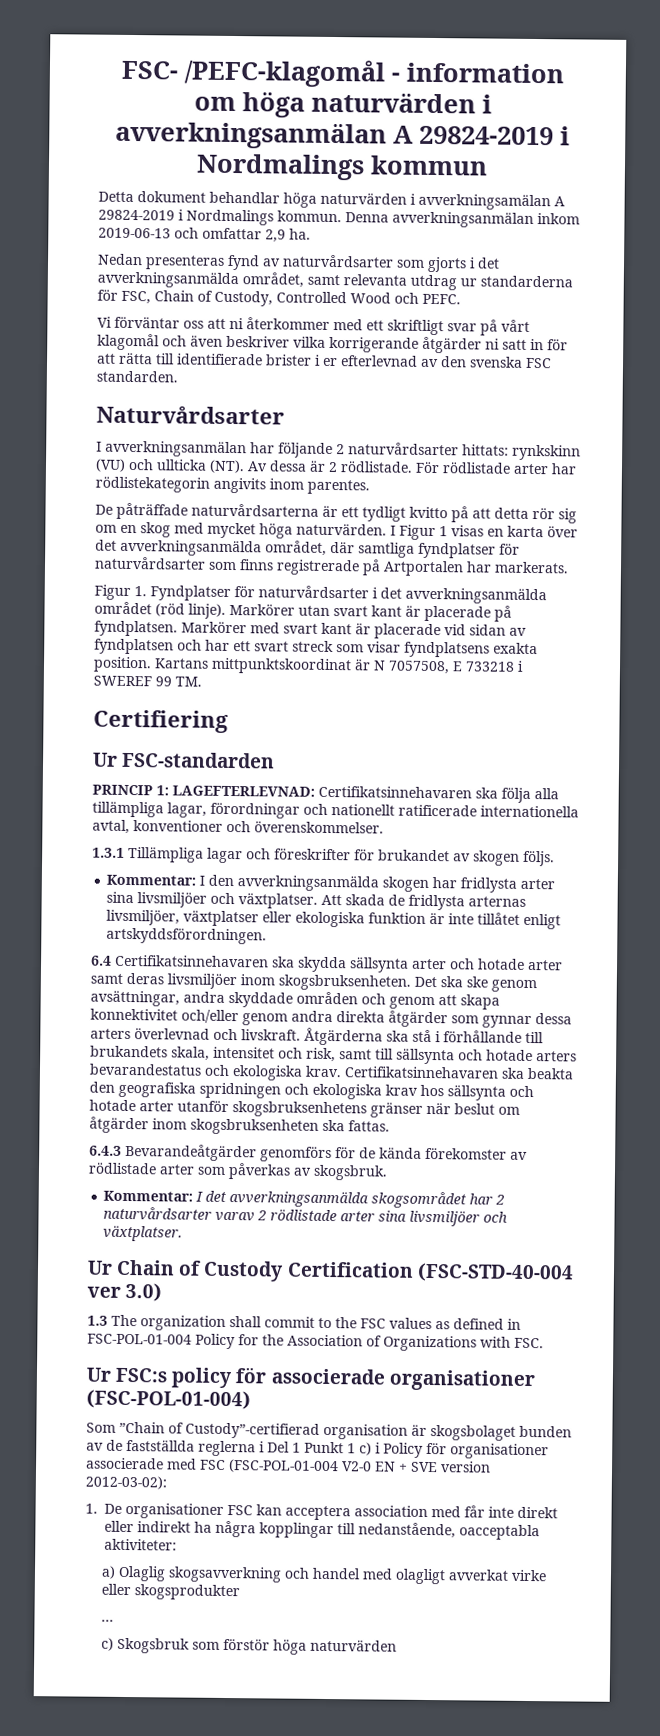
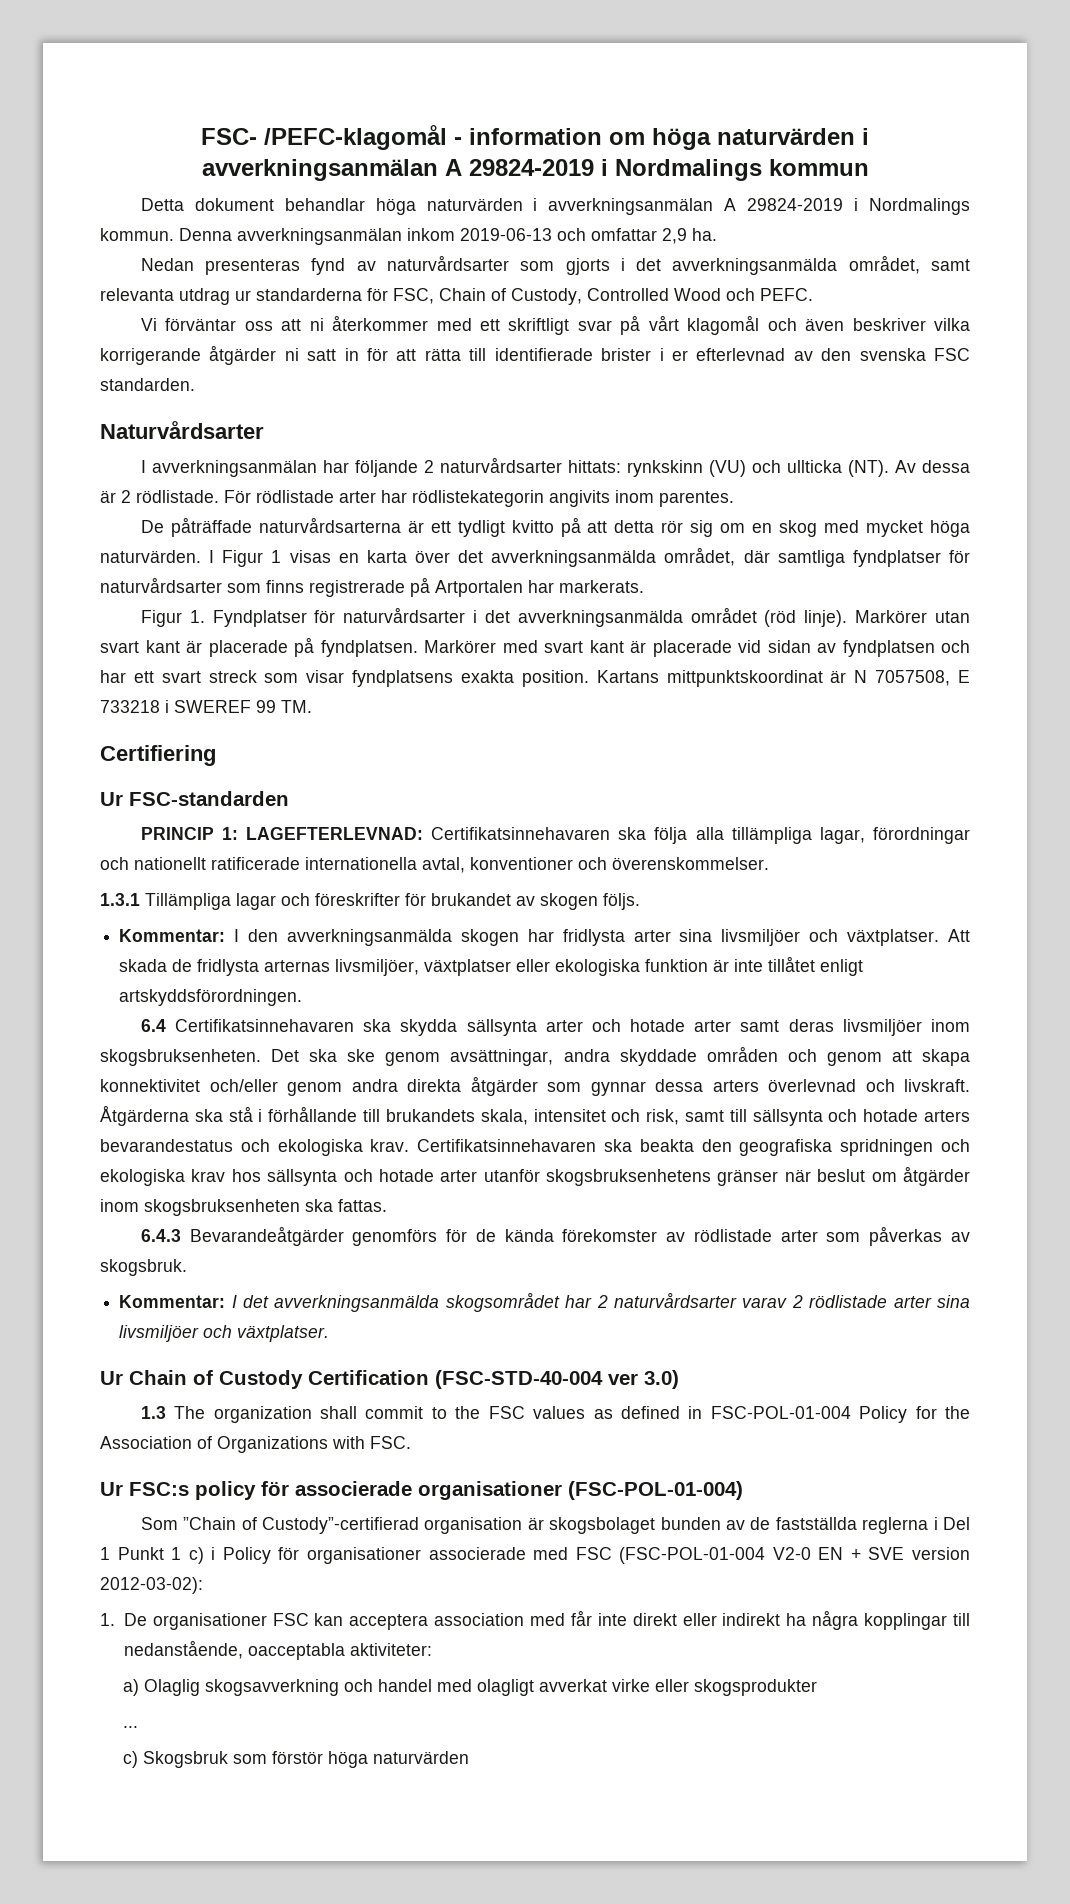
[418,193,551,211] avverkningsamälan -> [548,198,714,215] avverkningsanmälan

